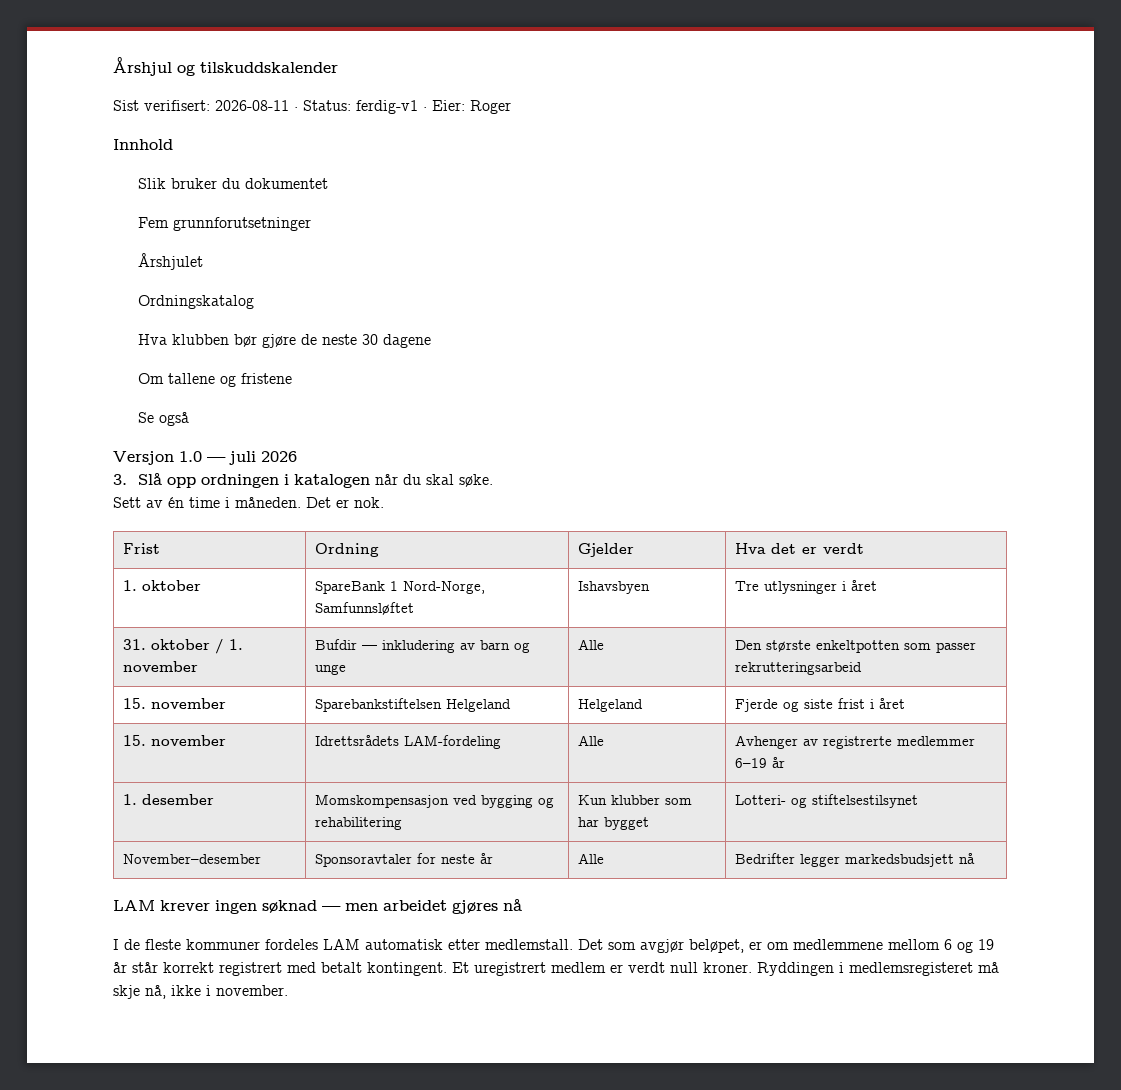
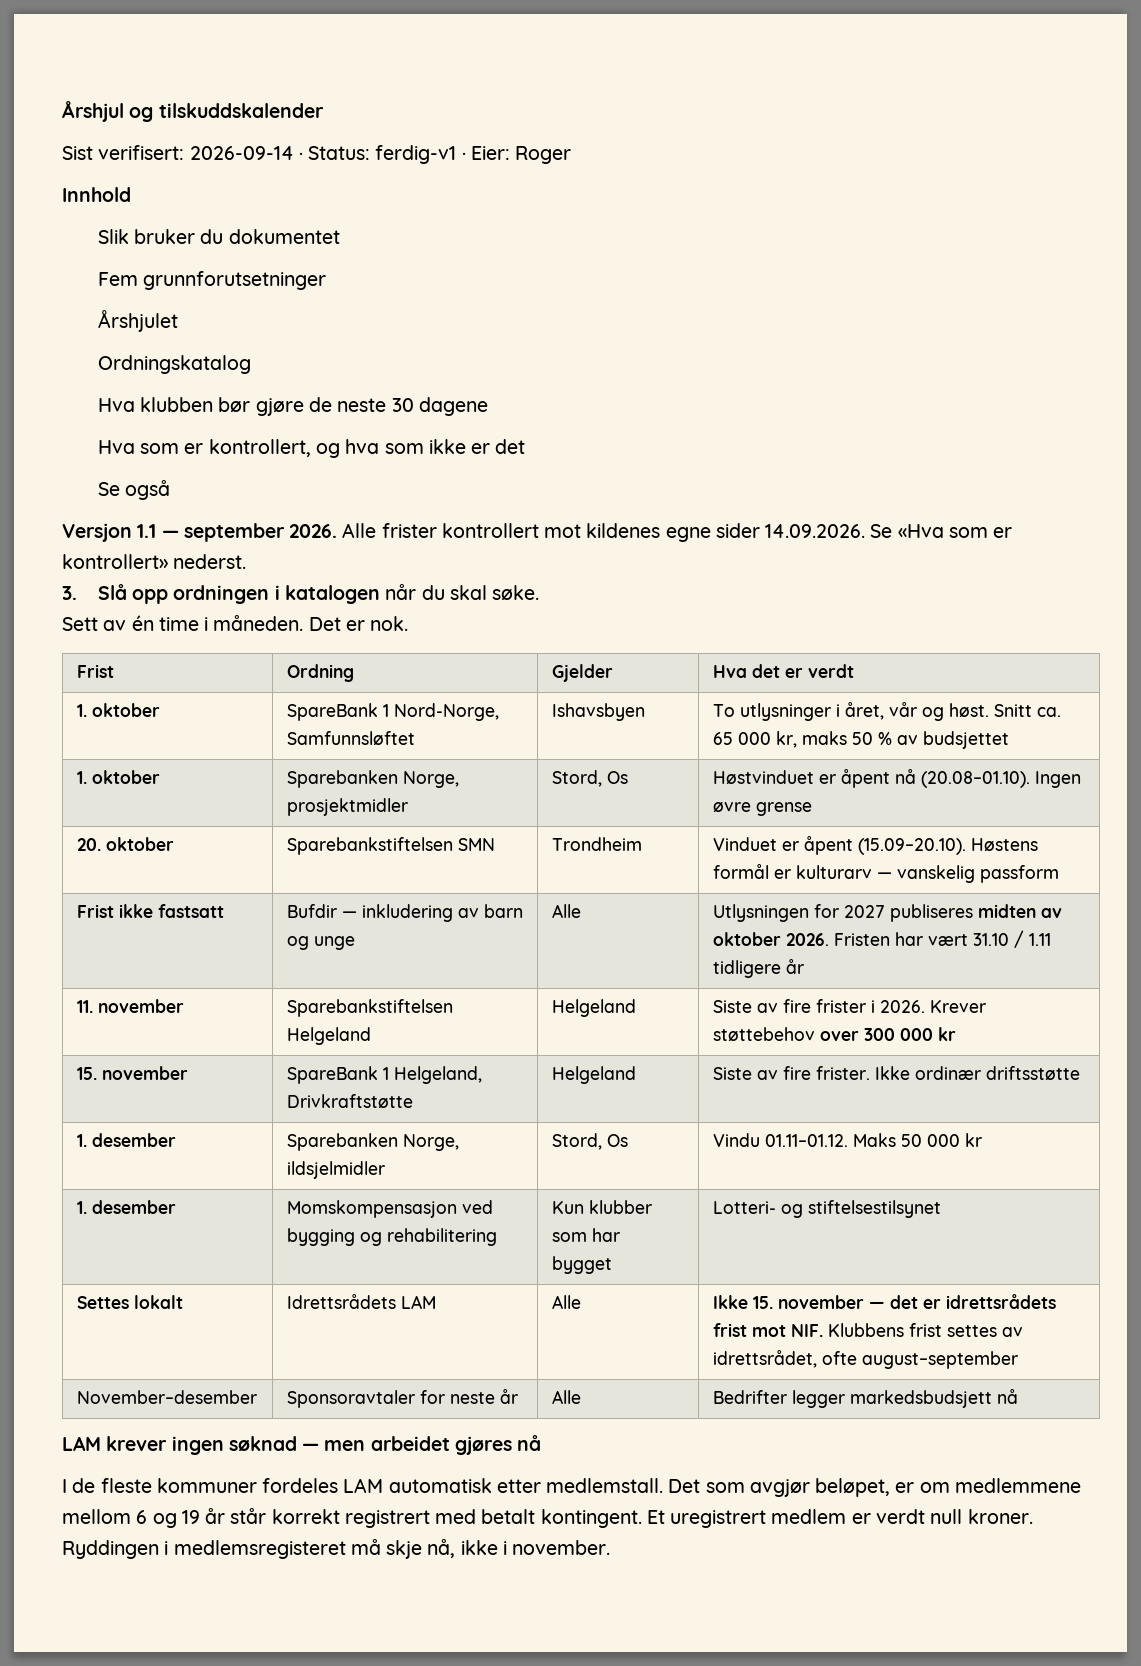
[215,100,289,111] 2026-08-11 -> [189,146,294,160] 2026-09-14
[137,373,292,387] [137,412,189,426] [113,451,297,465] Om tallene og fristene // Se også // Versjon 1.0 — juli 2026 -> [97,439,526,458] [97,480,171,500] [62,523,1013,542] [62,554,247,569] Hva som er kontrollert, og hva som ikke er det // Se også // Versjon 1.1 — september 2026. Alle frister kontrollert mot kildenes egne sider 14.09.2026. Se «Hva som er kontrollert» nederst.
[734,581,759,591] Tre -> [712,704,735,717] To
[850,580,877,591] [122,639,243,654] [122,661,198,672] året // 31. oktober / 1. november -> [844,702,1061,721] [712,731,1009,749] [76,770,160,784] [286,770,459,788] [286,798,408,816] [551,770,628,787] [712,769,1081,788] [712,802,812,816] [76,837,174,851] [286,837,495,855] [551,837,642,851] [712,836,1038,855] [712,864,1059,883] [76,904,224,918] året, vår og høst. Snitt ca. 65 000 kr, maks 50 % av budsjettet // 1. oktober | Sparebanken Norge, prosjektmidler | Stord, Os | Høstvinduet er åpent nå (20.08–01.10). Ingen øvre grense // 20. oktober | Sparebankstiftelsen SMN | Trondheim | Vinduet er åpent (15.09–20.10). Høstens formål er kulturarv — vanskelig passform // Frist ikke fastsatt
[734,640,976,653] [734,662,862,675] [122,698,226,709] [314,698,511,712] [577,699,643,712] [734,698,905,712] [122,735,226,746] [314,735,501,749] [577,735,604,746] [734,735,975,749] [734,757,785,768] Den største enkeltpotten som passer rekrutteringsarbeid // 15. november | Sparebankstiftelsen Helgeland | Helgeland | Fjerde og siste frist i året // 15. november | Idrettsrådets LAM-fordeling | Alle | Avhenger av registrerte medlemmer 6–19 år -> [712,904,1062,922] [712,930,1051,948] [712,959,804,978] [76,999,184,1013] [286,999,453,1017] [286,1027,371,1045] [551,999,636,1017] [712,999,986,1013] [712,1027,956,1041] [76,1066,188,1080] [286,1066,482,1084] [286,1094,413,1108] [551,1066,636,1084] [712,1066,1080,1080] [76,1133,176,1147] [286,1133,459,1151] [286,1161,385,1179] [551,1133,628,1150] [712,1133,982,1147] Utlysningen for 2027 publiseres midten av oktober 2026. Fristen har vært 31.10 / 1.11 tidligere år // 11. november | Sparebankstiftelsen Helgeland | Helgeland | Siste av fire frister i 2026. Krever støttebehov over 300 000 kr // 15. november | SpareBank 1 Helgeland, Drivkraftstøtte | Helgeland | Siste av fire frister. Ikke ordinær driftsstøtte // 1. desember | Sparebanken Norge, ildsjelmidler | Stord, Os | Vindu 01.11–01.12. Maks 50 000 kr
(918, 801) none -> [76,1295,183,1309] [286,1294,436,1309] [551,1295,581,1309] [712,1294,1056,1309] [712,1323,1023,1337] [712,1350,1018,1369] // Settes lokalt | Idrettsrådets LAM | Alle | Ikke 15. november — det er idrettsrådets frist mot NIF. Klubbens frist settes av idrettsrådet, ofte august–september

